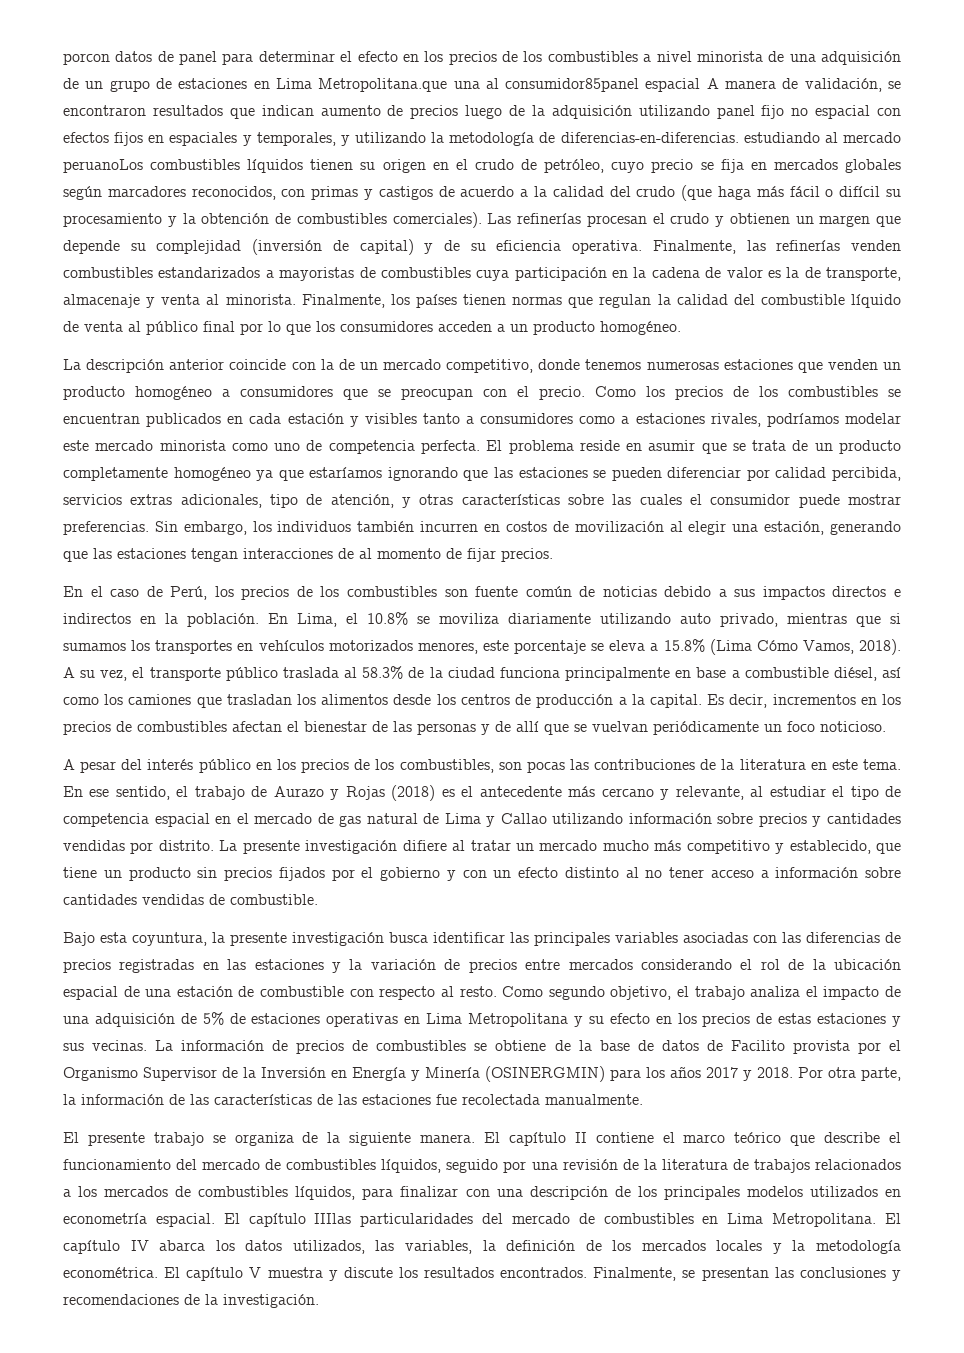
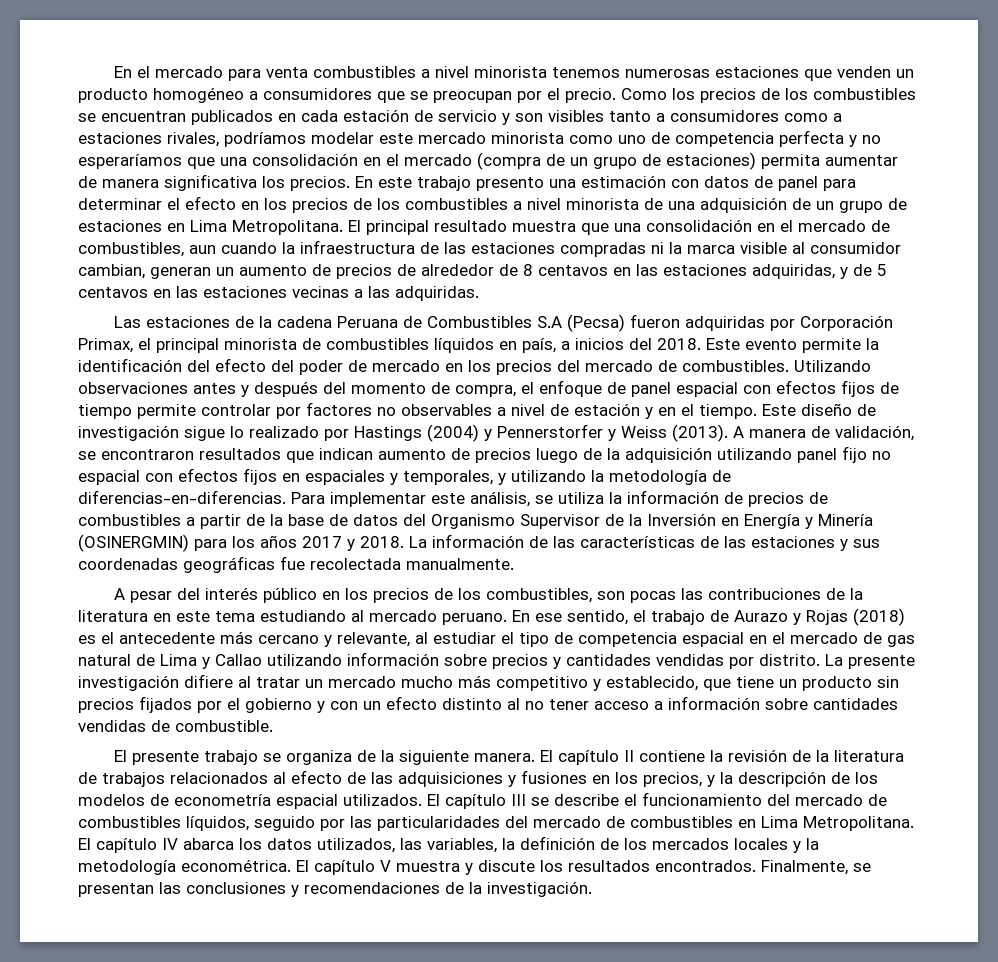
[63,53,110,65] porcon -> [113,66,914,81] [78,87,916,103] [78,109,842,125] [78,130,881,147] [78,152,898,170] [78,174,699,191] En el mercado para venta combustibles a nivel minorista tenemos numerosas estaciones que venden un producto homogéneo a consumidores que se preocupan por el precio. Como los precios de los combustibles se encuentran publicados en cada estación de servicio y son visibles tanto a consumidores como a estaciones rivales, podríamos modelar este mercado minorista como uno de competencia perfecta y no esperaríamos que una consolidación en el mercado (compra de un grupo de estaciones) permita aumentar de manera significativa los precios. En este trabajo presento una estimación con
[318,78,701,92] Metropolitana.que una al consumidor85panel espacial -> [232,219,890,235] [78,240,901,257] [78,264,887,279] [78,286,479,301] [113,314,893,332] [78,338,879,353] [78,358,871,375] [78,380,899,397] [78,402,876,419] [78,424,728,442] Metropolitana. El principal resultado muestra que una consolidación en el mercado de combustibles, aun cuando la infraestructura de las estaciones compradas ni la marca visible al consumidor cambian, generan un aumento de precios de alrededor de 8 centavos en las estaciones adquiridas, y de 5 centavos en las estaciones vecinas a las adquiridas. // Las estaciones de la cadena Peruana de Combustibles S.A (Pecsa) fueron adquiridas por Corporación Primax, el principal minorista de combustibles líquidos en país, a inicios del 2018. Este evento permite la identificación del efecto del poder de mercado en los precios del mercado de combustibles. Utilizando observaciones antes y después del momento de compra, el enfoque de panel espacial con efectos fijos de tiempo permite controlar por factores no observables a nivel de estación y en el tiempo. Este diseño de investigación sigue lo realizado por Hastings (2004) y Pennerstorfer y Weiss (2013).
[743,132,901,143] [63,159,902,173] [63,185,901,201] [63,212,901,228] [63,239,901,255] [63,267,901,281] [63,294,901,308] [63,321,681,335] [63,359,901,373] [63,386,901,400] [63,413,901,427] [63,440,902,454] [63,467,901,481] [63,494,902,508] [63,521,902,535] [63,548,553,562] [63,586,901,600] [63,612,901,627] [63,639,901,655] [63,666,901,681] [63,694,902,708] [63,721,886,735] estudiando al mercado peruanoLos combustibles líquidos tienen su origen en el crudo de petróleo, cuyo precio se fija en mercados globales según marcadores reconocidos, con primas y castigos de acuerdo a la calidad del crudo (que haga más fácil o difícil su procesamiento y la obtención de combustibles comerciales). Las refinerías procesan el crudo y obtienen un margen que depende su complejidad (inversión de capital) y de su eficiencia operativa. Finalmente, las refinerías venden combustibles estandarizados a mayoristas de combustibles cuya participación en la cadena de valor es la de transporte, almacenaje y venta al minorista. Finalmente, los países tienen normas que regulan la calidad del combustible líquido de venta al público final por lo que los consumidores acceden a un producto homogéneo. // La descripción anterior coincide con la de un mercado competitivo, donde tenemos numerosas estaciones que venden un producto homogéneo a consumidores que se preocupan con el precio. Como los precios de los combustibles se encuentran publicados en cada estación y visibles tanto a consumidores como a estaciones rivales, podríamos modelar este mercado minorista como uno de competencia perfecta. El problema reside en asumir que se trata de un producto completamente homogéneo ya que estaríamos ignorando que las estaciones se pueden diferenciar por calidad percibida, servicios extras adicionales, tipo de atención, y otras características sobre las cuales el consumidor puede mostrar preferencias. Sin embargo, los individuos también incurren en costos de movilización al elegir una estación, generando que las estaciones tengan interacciones de al momento de fijar precios. // En el caso de Perú, los precios de los combustibles son fuente común de noticias debido a sus impactos directos e indirectos en la población. En Lima, el 10.8% se moviliza diariamente utilizando auto privado, mientras que si sumamos los transportes en vehículos motorizados menores, este porcentaje se eleva a 15.8% (Lima Cómo Vamos, 2018). A su vez, el transporte público traslada al 58.3% de la ciudad funciona principalmente en base a combustible diésel, así como los camiones que trasladan los alimentos desde los centros de producción a la capital. Es decir, incrementos en los precios de combustibles afectan el bienestar de las personas y de allí que se vuelvan periódicamente un foco noticioso. -> [291,490,828,507] [78,513,873,529] [78,534,880,552] [78,556,514,573] Para implementar este análisis, se utiliza la información de precios de combustibles a partir de la base de datos del Organismo Supervisor de la Inversión en Energía y Minería (OSINERGMIN) para los años 2017 y 2018. La información de las características de las estaciones y sus coordenadas geográficas fue recolectada manualmente.
[862,759,901,770] tema. -> [215,610,507,625] tema estudiando al mercado peruano.
[63,932,901,946] [63,959,901,973] [63,986,901,1000] [63,1012,902,1027] [63,1040,902,1054] [63,1066,901,1082] [63,1094,643,1105] // Bajo esta coyuntura, la presente investigación busca identificar las principales variables asociadas con las diferencias de precios registradas en las estaciones y la variación de precios entre mercados considerando el rol de la ubicación espacial de una estación de combustible con respecto al resto. Como segundo objetivo, el trabajo analiza el impacto de una adquisición de 5% de estaciones operativas en Lima Metropolitana y su efecto en los precios de estas estaciones y sus vecinas. La información de precios de combustibles se obtiene de la base de datos de Facilito provista por el Organismo Supervisor de la Inversión en Energía y Minería (OSINERGMIN) para los años 2017 y 2018. Por otra parte, la información de las características de las estaciones fue recolectada manualmente. -> (273, 726) none
[662,1132,816,1146] el marco teórico que -> [709,749,904,762] [78,770,878,787] [78,794,549,809] la revisión de la literatura de trabajos relacionados al efecto de las adquisiciones y fusiones en los precios, y la descripción de los modelos de econometría espacial utilizados. El capítulo III se
[531,1159,902,1173] [63,1186,901,1200] [63,1213,352,1227] una revisión de la literatura de trabajos relacionados a los mercados de combustibles líquidos, para finalizar con una descripción de los principales modelos utilizados en econometría espacial. El capítulo IIIlas -> [350,816,372,828] las

